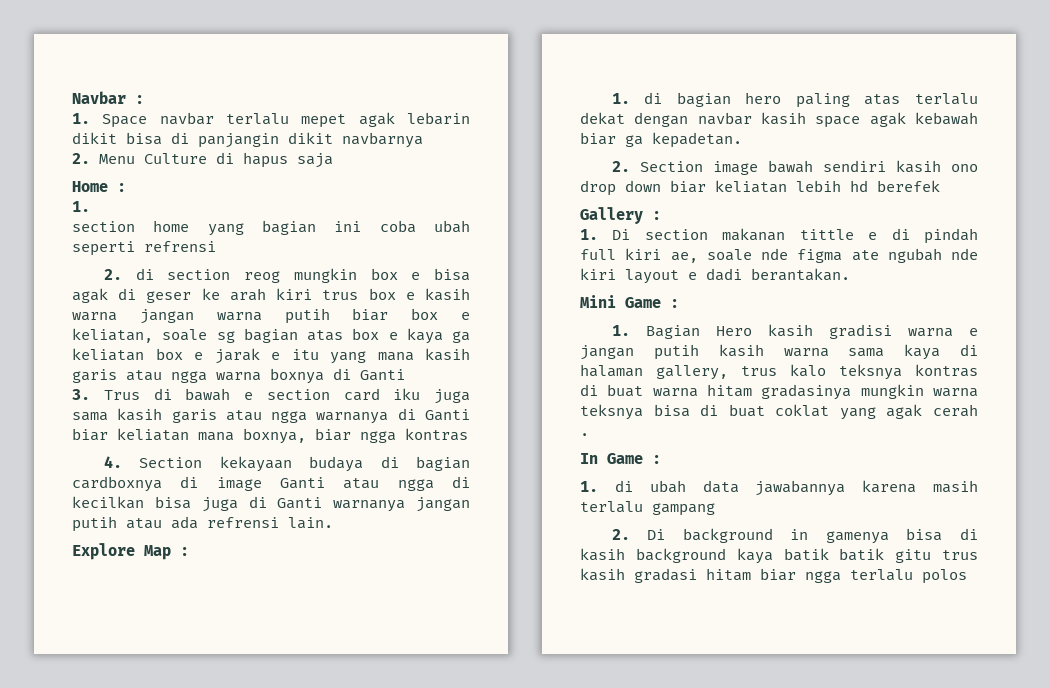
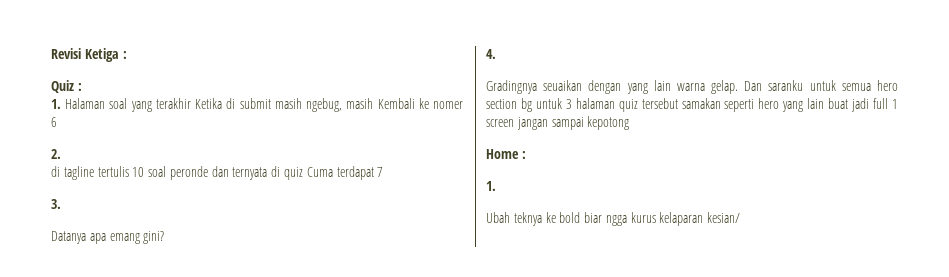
[72,91,144,104] [72,112,470,128] [72,132,423,148] [72,152,333,168] [72,181,126,192] [72,201,90,212] [72,220,470,236] [72,241,216,256] [103,268,470,283] [72,288,471,303] [72,308,470,324] [72,328,470,344] [72,348,470,364] [72,368,405,384] [72,388,470,404] [72,408,470,424] [72,428,468,444] [103,456,471,472] [72,476,470,492] [72,496,470,512] [72,516,333,532] [72,543,189,560] [611,92,978,108] [580,112,978,128] [580,132,742,148] [611,160,978,175] [580,180,940,196] [580,207,661,224] [580,228,978,244] [580,248,978,263] [580,268,850,284] [580,295,679,308] [611,324,978,339] [580,344,978,360] [580,364,978,380] [580,384,978,400] [580,404,978,420] [580,433,589,436] [580,453,661,464] [580,480,978,496] [580,501,715,516] [611,528,978,544] [580,548,978,564] [580,568,967,584] Navbar : // 1. Space navbar terlalu mepet agak lebarin dikit bisa di panjangin dikit navbarnya // 2. Menu Culture di hapus saja // Home : // 1. // section home yang bagian ini coba ubah seperti refrensi // 2. di section reog mungkin box e bisa agak di geser ke arah kiri trus box e kasih warna jangan warna putih biar box e keliatan, soale sg bagian atas box e kaya ga keliatan box e jarak e itu yang mana kasih garis atau ngga warna boxnya di Ganti // 3. Trus di bawah e section card iku juga sama kasih garis atau ngga warnanya di Ganti biar keliatan mana boxnya, biar ngga kontras // 4. Section kekayaan budaya di bagian cardboxnya di image Ganti atau ngga di kecilkan bisa juga di Ganti warnanya jangan putih atau ada refrensi lain. // Explore Map : // 1. di bagian hero paling atas terlalu dekat dengan navbar kasih space agak kebawah biar ga kepadetan. // 2. Section image bawah sendiri kasih ono drop down biar keliatan lebih hd berefek // Gallery : // 1. Di section makanan tittle e di pindah full kiri ae, soale nde figma ate ngubah nde kiri layout e dadi berantakan. // Mini Game : // 1. Bagian Hero kasih gradisi warna e jangan putih kasih warna sama kaya di halaman gallery, trus kalo teksnya kontras di buat warna hitam gradasinya mungkin warna teksnya bisa di buat coklat yang agak cerah . // In Game : // 1. di ubah data jawabannya karena masih terlalu gampang // 2. Di background in gamenya bisa di kasih background kaya batik batik gitu trus kasih gradasi hitam biar ngga terlalu polos -> [51,48,127,62] [51,80,82,93] [51,98,463,112] [51,117,57,127] [51,149,61,159] [51,166,384,180] [51,199,61,209] [51,231,165,244] [486,49,496,59] [486,80,898,94] [486,98,898,112] [486,116,630,130] [486,149,526,159] [486,181,496,191] [486,212,741,226] Revisi Ketiga : // Quiz : // 1. Halaman soal yang terakhir Ketika di submit masih ngebug, masih Kembali ke nomer 6 // 2. // di tagline tertulis 10 soal peronde dan ternyata di quiz Cuma terdapat 7 // 3. // Datanya apa emang gini? // 4. // Gradingnya seuaikan dengan yang lain warna gelap. Dan saranku untuk semua hero section bg untuk 3 halaman quiz tersebut samakan seperti hero yang lain buat jadi full 1 screen jangan sampai kepotong // Home : // 1. // Ubah teknya ke bold biar ngga kurus kelaparan kesian/

